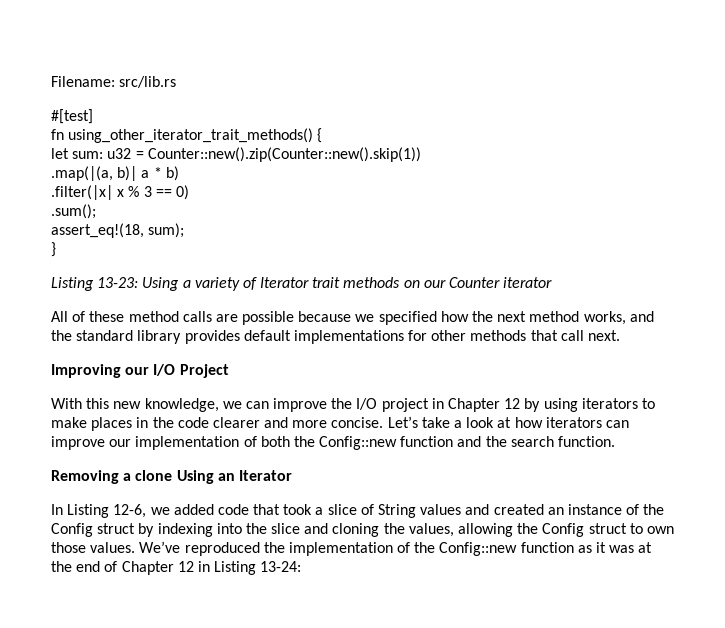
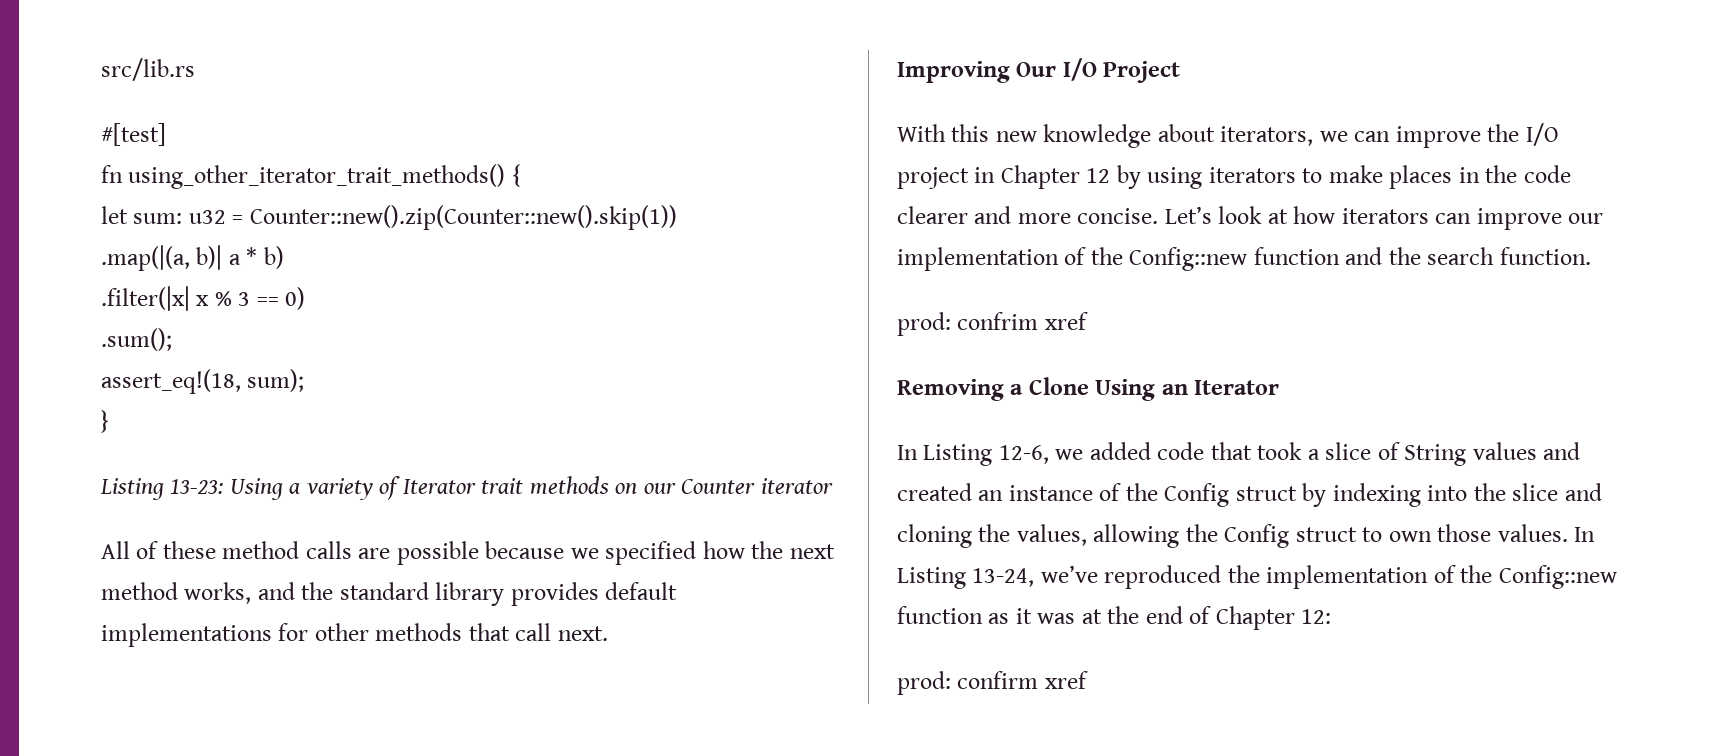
[51,76,115,87] Filename: -> (101, 69) none
[125,367,150,375] our -> [1016,62,1057,77] Our
[144,398,219,412] knowledge, -> [1043,124,1314,148] knowledge about iterators,
[421,417,463,428] take a -> (1212, 215) none
[260,436,290,447] both -> (1087, 256) none
(616, 441) none -> [897,312,1088,336] // prod: confrim xref
[135,470,173,481] clone -> [1028,377,1089,395] Clone
[139,541,181,553] We’ve -> [1574,527,1596,542] [897,565,1098,589] In Listing 13-24, we’ve
[177,561,302,575] 12 in Listing 13-24: -> [1301,609,1332,624] [897,671,1088,695] 12: // prod: confirm xref

